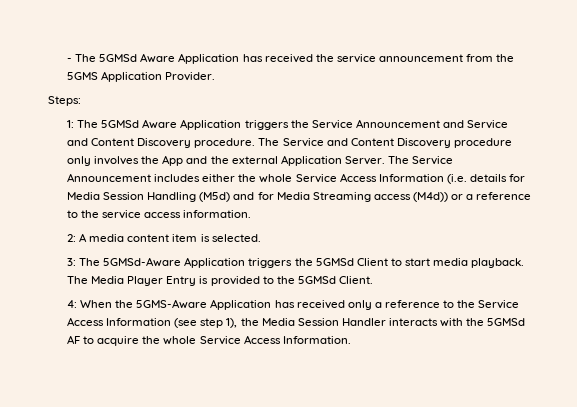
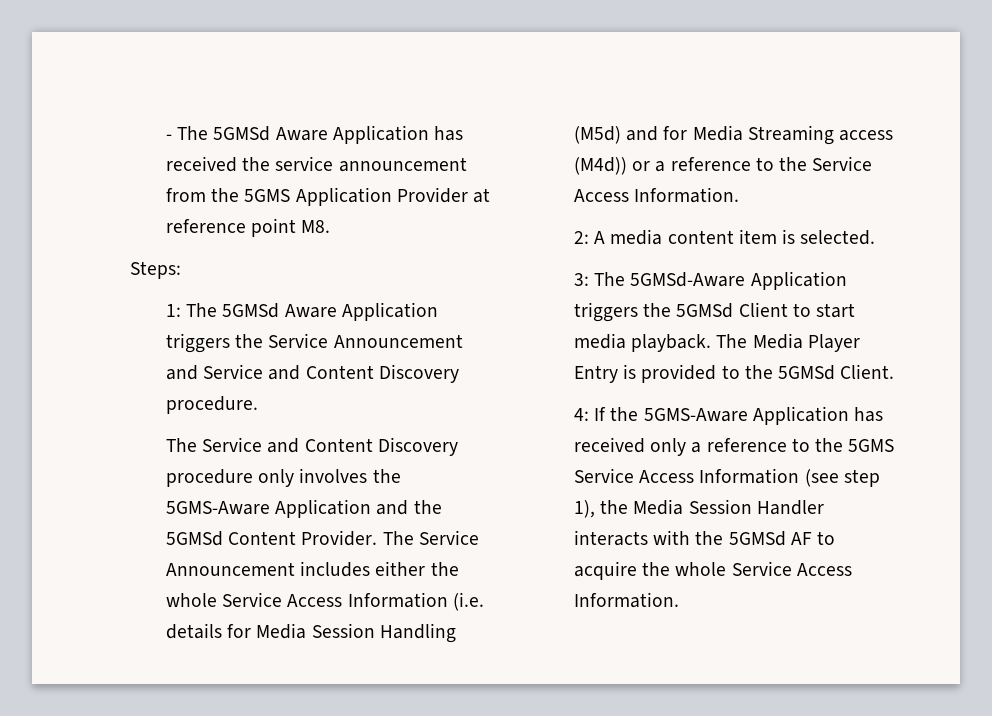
[165,72,216,81] Provider. -> [396,187,491,203] [165,218,331,237] Provider at reference point M8.
(256, 143) none -> (258, 405) //
[162,155,385,166] App and the external Application Server. -> [165,499,442,518] [165,530,378,546] 5GMS-Aware Application and the 5GMSd Content Provider.
[102,210,252,219] service access information. -> [812,156,873,171] [573,187,740,203] Service Access Information.
[80,300,113,308] When -> [594,407,607,421] If
(476, 304) none -> [848,439,895,452] 5GMS

